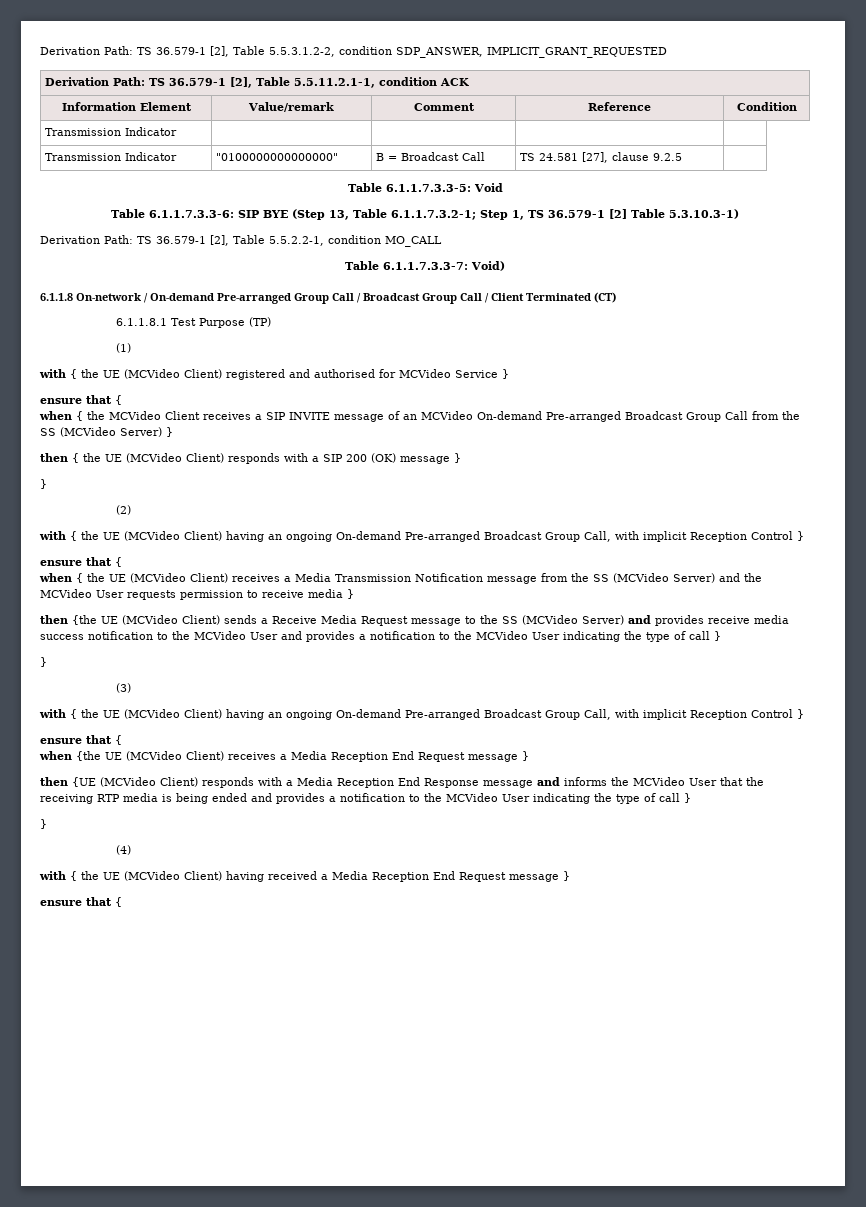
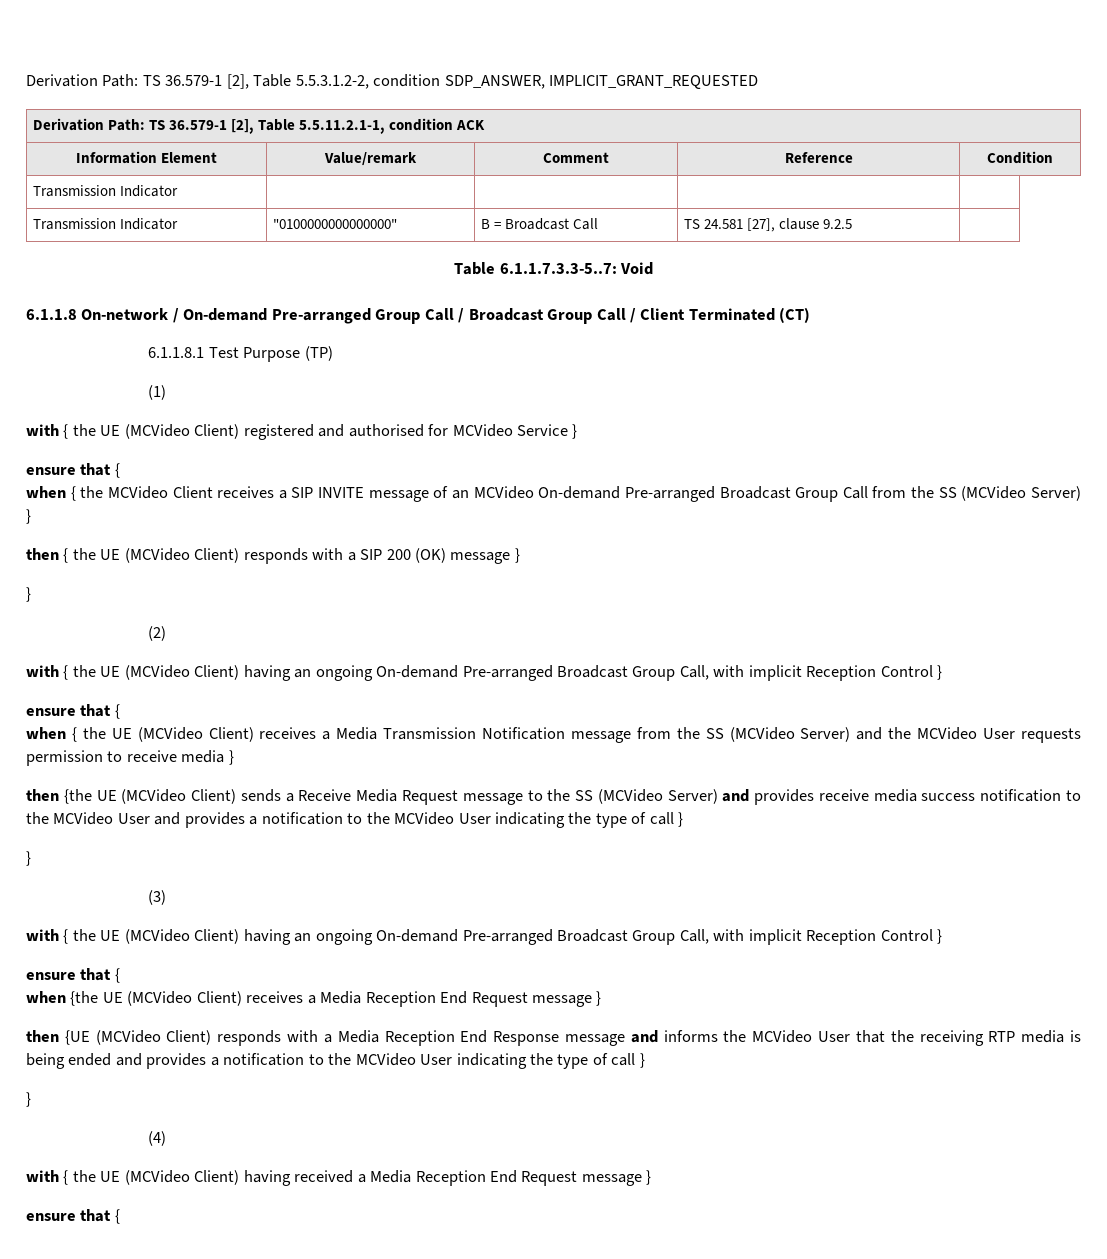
[385,184,471,192] 6.1.1.7.3.3-5: -> [499,263,617,274] 6.1.1.7.3.3-5..7:
[111,209,739,220] [40,235,442,247] [345,261,505,271] // Table 6.1.1.7.3.3-6: SIP BYE (Step 13, Table 6.1.1.7.3.2-1; Step 1, TS 36.579-1 [2] Table 5.3.10.3-1) // Derivation Path: TS 36.579-1 [2], Table 5.5.2.2-1, condition MO_CALL // Table 6.1.1.7.3.3-7: Void) -> (653, 268) none

